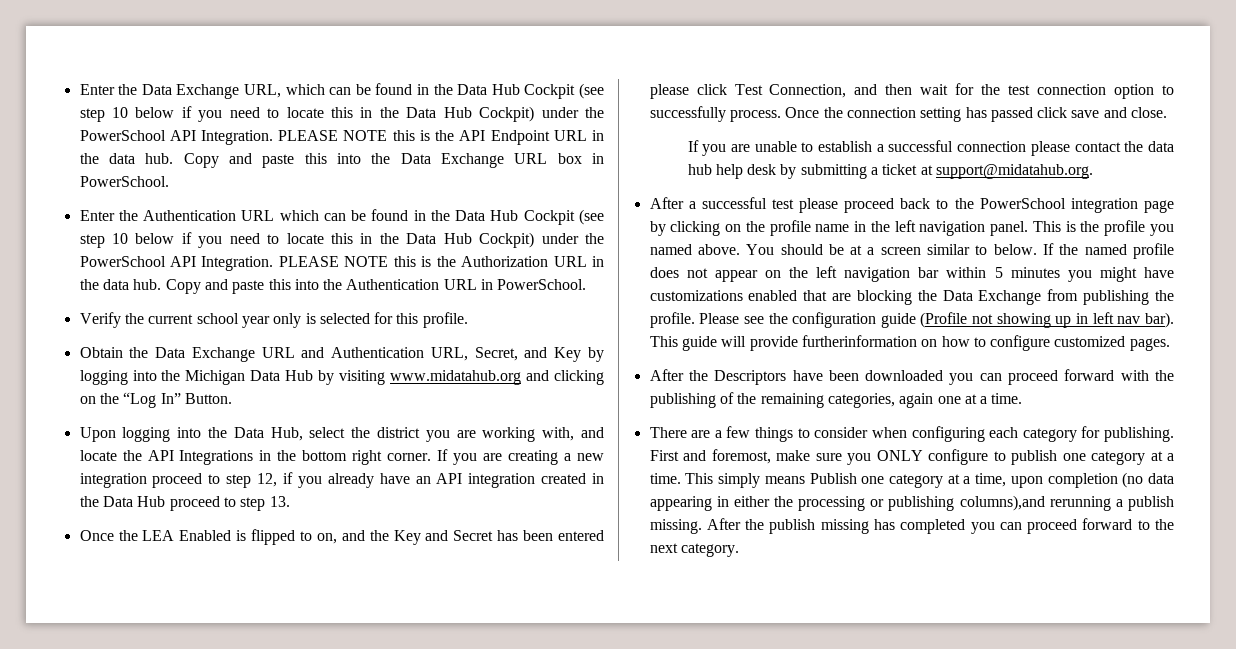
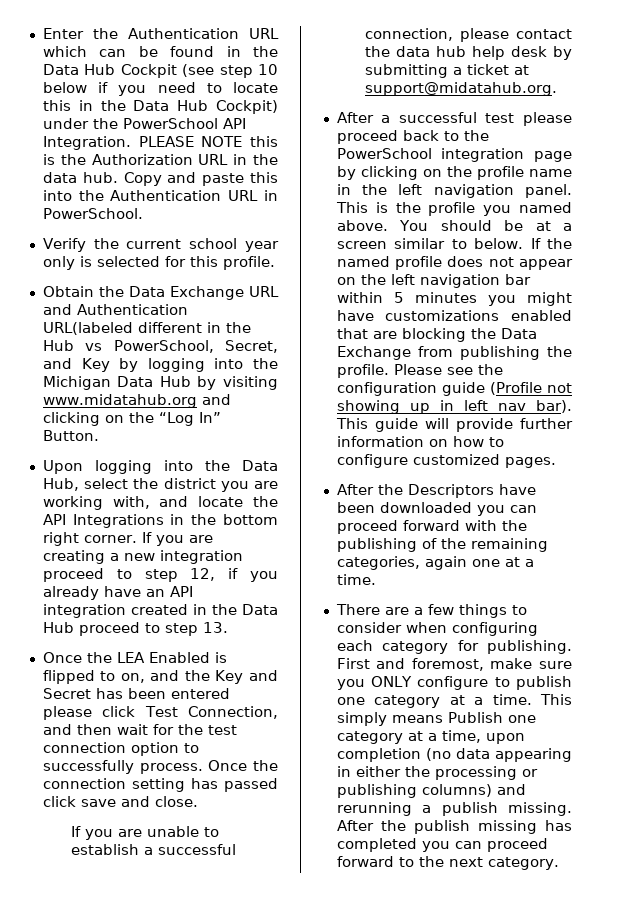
[79,83,605,99] [79,106,605,122] [79,130,604,145] [79,153,605,168] [79,176,169,187] [79,210,138,221] Enter the Data Exchange URL, which can be found in the Data Hub Cockpit (see step 10 below if you need to locate this in the Data Hub Cockpit) under the PowerSchool API Integration. PLEASE NOTE this is the API Endpoint URL in the data hub. Copy and paste this into the Data Exchange URL box in PowerSchool. // Enter the -> [42,28,118,39] Enter the
[430,347,468,361] URL, -> [42,322,251,335] [42,340,214,353] URL(labeled different in the Hub vs PowerSchool,
[957,141,1027,152] connection -> [365,28,454,41] connection,
[801,335,917,347] furtherinformation -> [520,418,573,429] [336,436,424,447] further information
[959,495,1045,511] columns),and -> [421,784,526,797] columns) and

